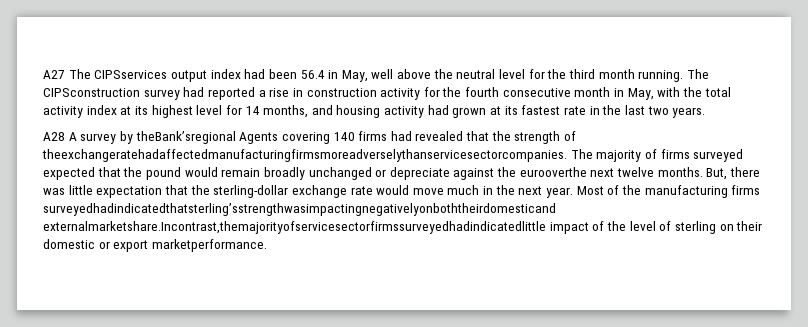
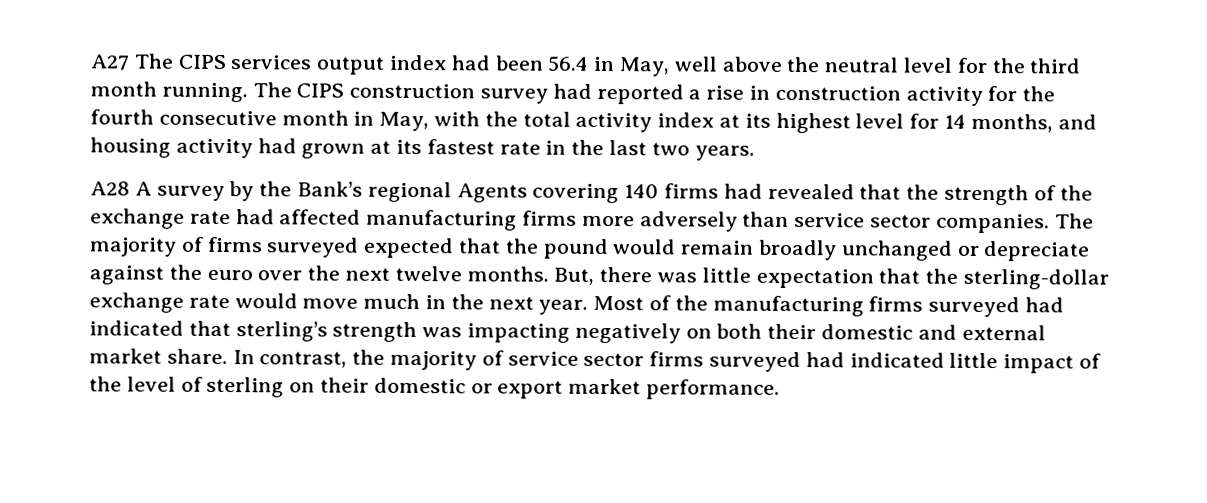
[94,70,168,79] CIPSservices -> [177,54,313,70] CIPS services
[43,88,140,97] CIPSconstruction -> [296,83,476,99] CIPS construction
[135,131,236,144] theBank’sregional -> [259,181,452,203] the Bank’s regional
[42,149,567,162] theexchangeratehadaffectedmanufacturingfirmsmoreadverselythanservicesectorcompanies. -> [1059,185,1093,201] [90,208,1050,234] the exchange rate had affected manufacturing firms more adversely than service sector companies.
[519,167,587,177] eurooverthe -> [206,265,341,281] euro over the
[43,203,556,216] [43,221,546,234] surveyedhadindicatedthatsterling’sstrengthwasimpactingnegativelyonboththeirdomesticand externalmarketshare.Incontrast,themajorityofservicesectorfirmssurveyedhadindicatedlittle -> [928,296,1065,318] [89,320,1046,344] [89,348,999,373] surveyed had indicated that sterling’s strength was impacting negatively on both their domestic and external market share. In contrast, the majority of service sector firms surveyed had indicated little
[151,239,267,252] marketperformance. -> [568,378,781,400] market performance.

